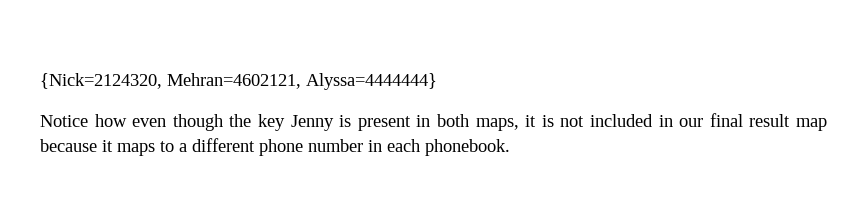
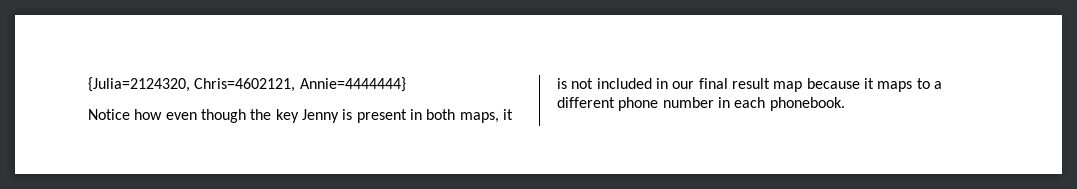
[40,73,437,90] {Nick=2124320, Mehran=4602121, Alyssa=4444444} -> [88,77,406,92] {Julia=2124320, Chris=4602121, Annie=4444444}

